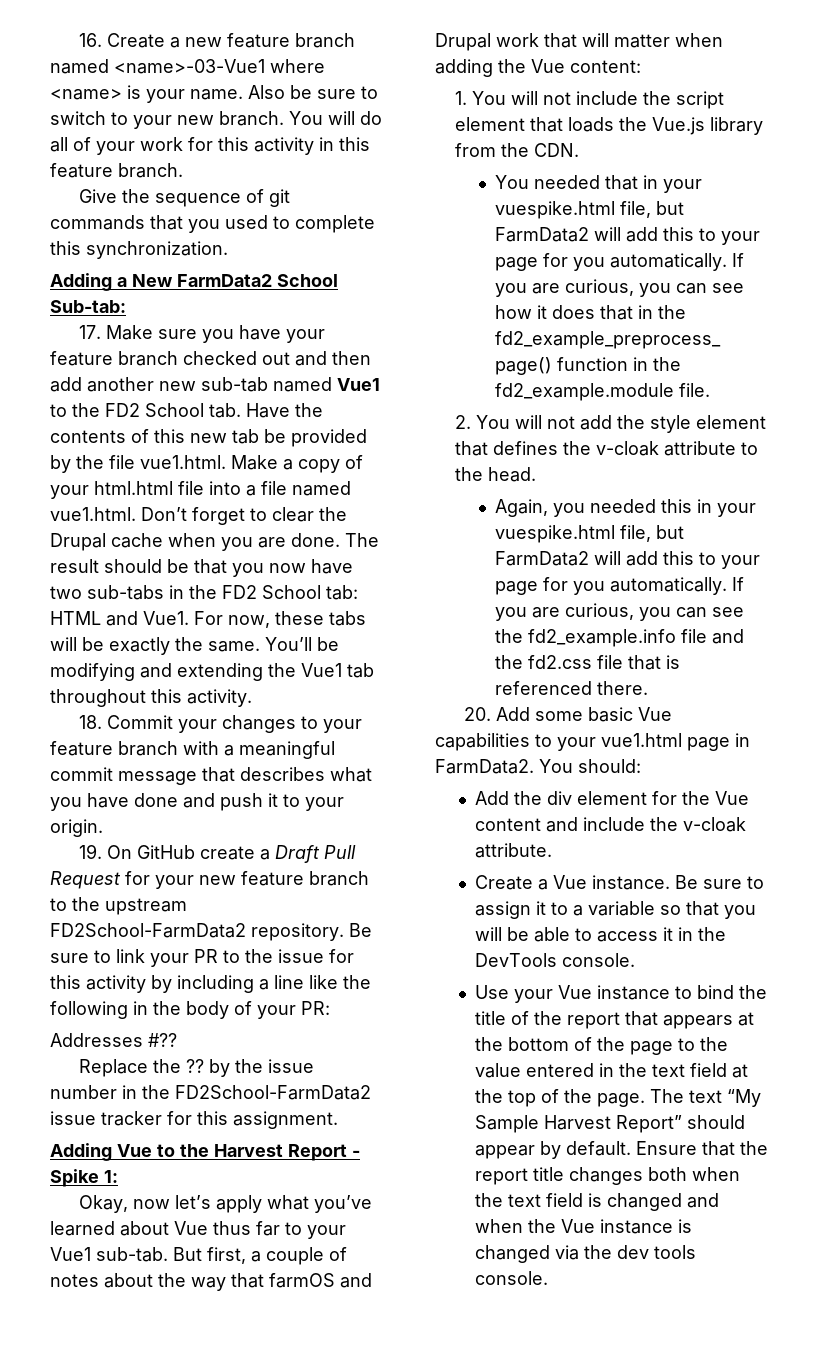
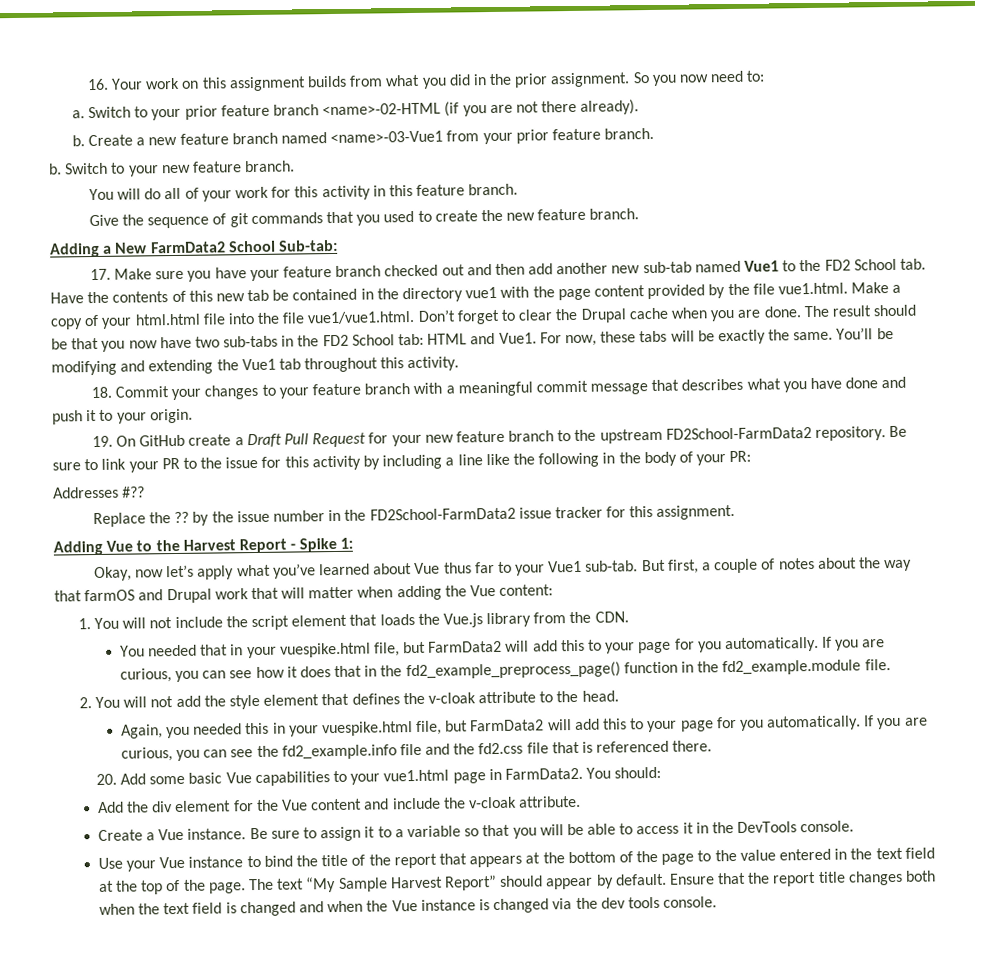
(102, 40) none -> [111,70,766,92] [71,99,640,121] [71,135,85,147] Your work on this assignment builds from what you did in the prior assignment. So you now need to: // a. Switch to your prior feature branch <name>-02-HTML (if you are not there already). // b.
[270,59,325,73] [50,85,378,103] [50,111,106,125] where <name> is your name. Also be sure to switch -> [446,127,655,145] [49,162,109,175] from your prior feature branch. // b. Switch
[219,111,284,126] branch. -> [191,160,296,173] feature branch. //
[295,215,375,233] [50,241,228,259] complete this synchronization. -> [434,208,640,222] create the new feature branch.
(286, 436) none -> [292,285,645,303] contained in the directory vue1 with the page content
[246,481,351,496] [50,507,136,521] a file named vue1.html. -> [257,310,416,325] the file vue1/vue1.html.

